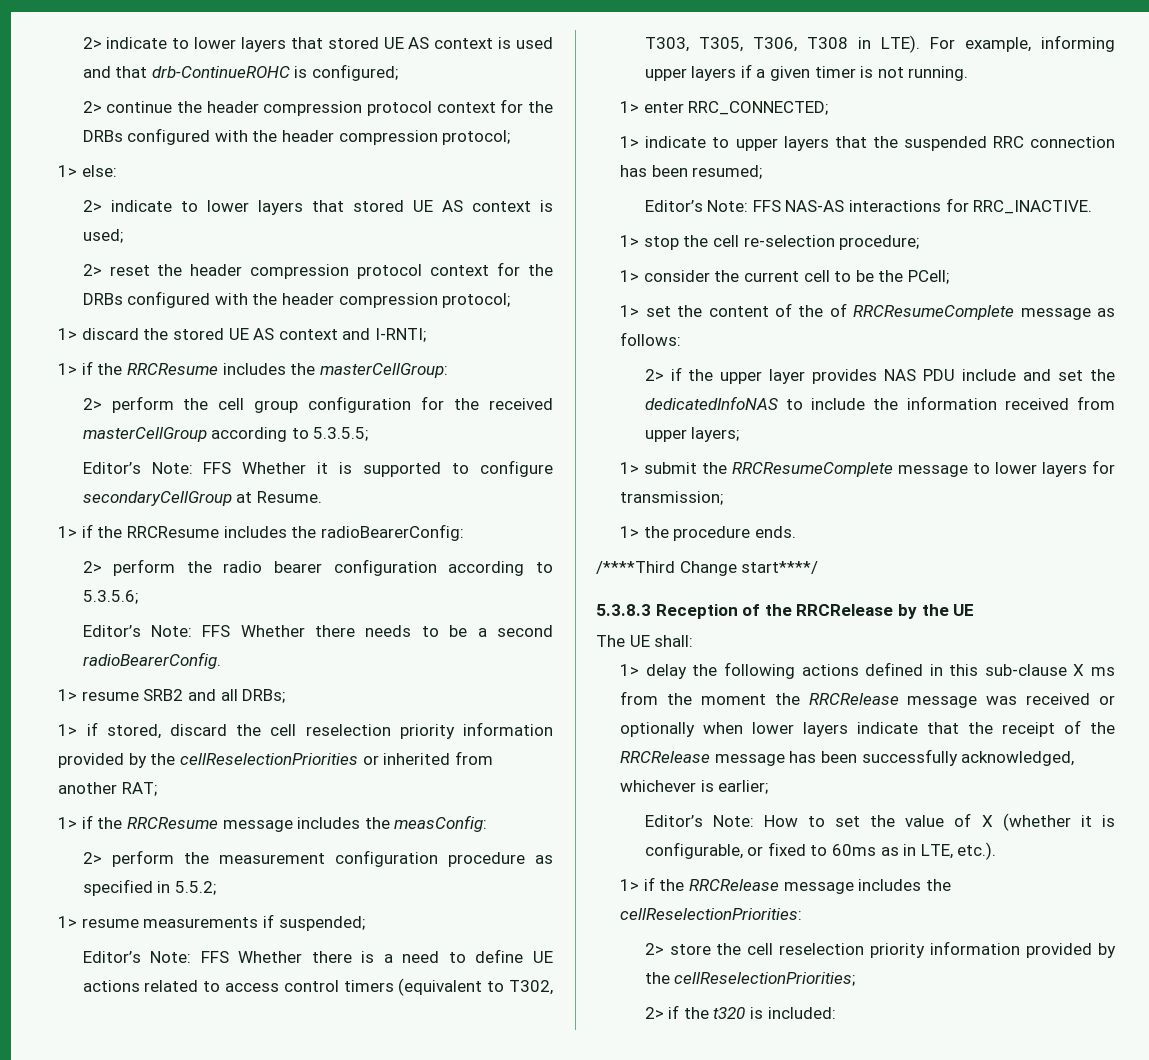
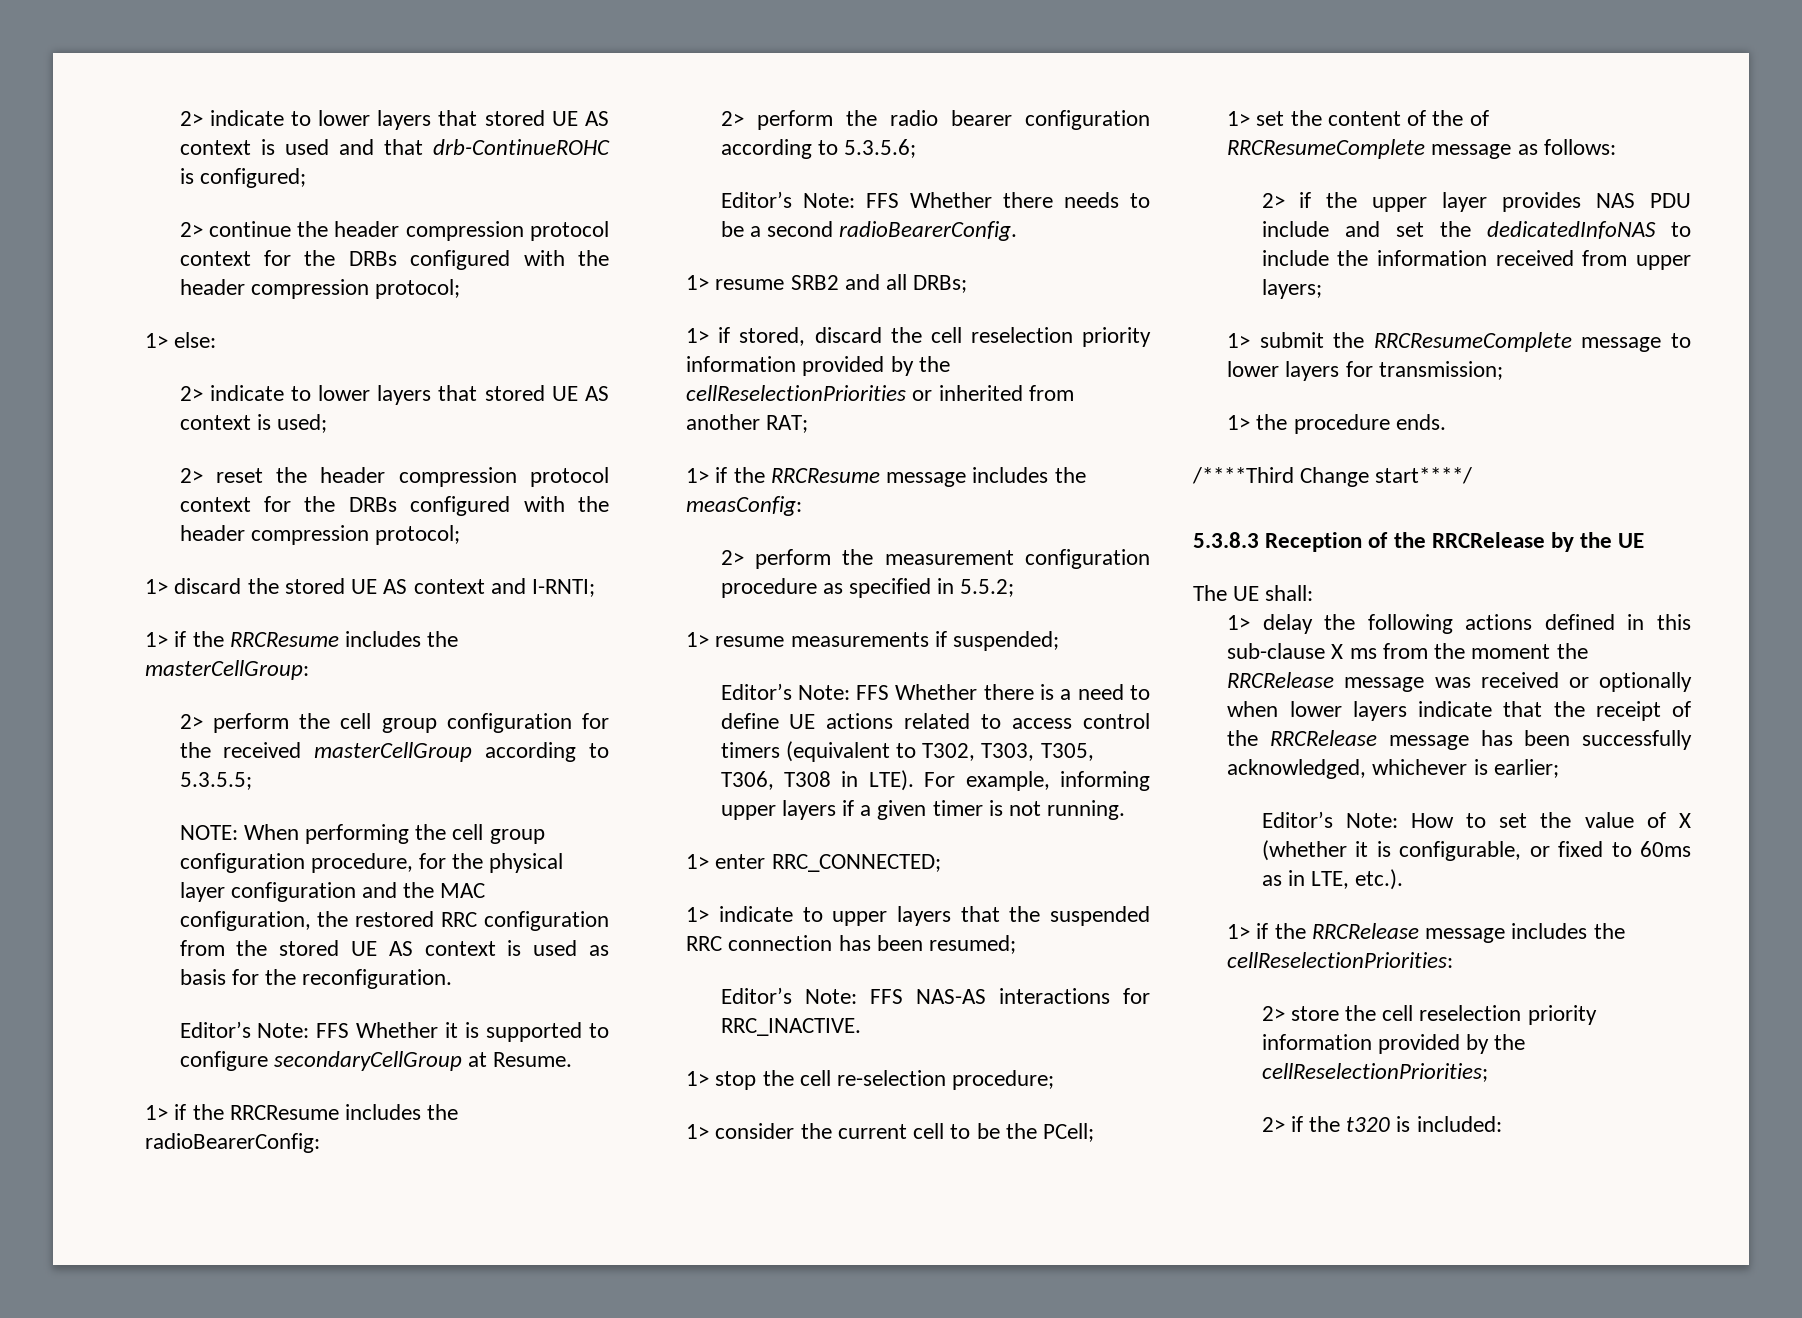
(369, 434) none -> [179,824,545,844] [179,853,564,873] [179,882,486,902] [179,911,609,931] [179,940,609,956] [179,969,453,989] // NOTE: When performing the cell group configuration procedure, for the physical layer configuration and the MAC configuration, the restored RRC configuration from the stored UE AS context is used as basis for the reconfiguration.

